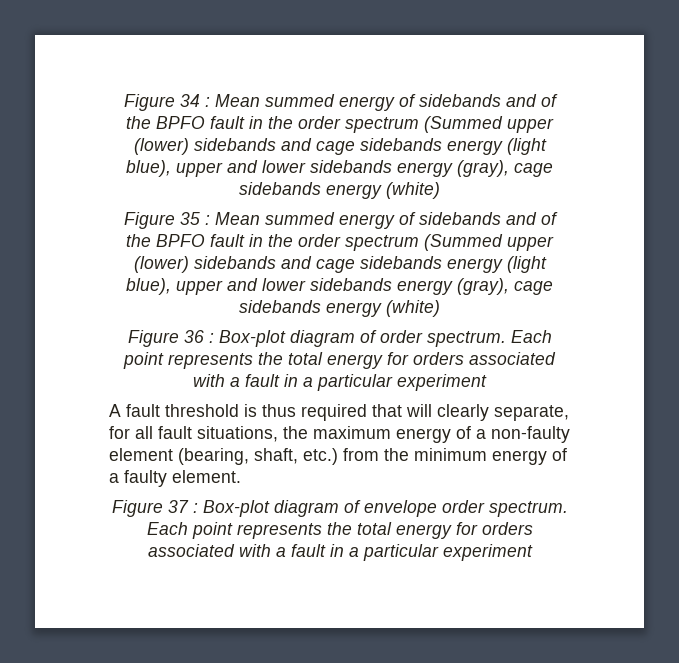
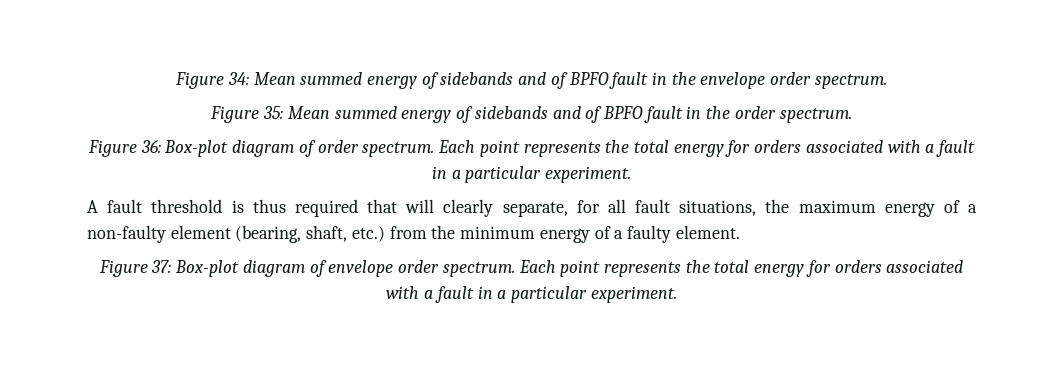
[123,94,558,111] [126,116,554,133] [133,138,547,155] [126,160,553,177] [239,182,440,199] [123,212,558,229] [126,234,554,251] [133,256,547,273] [126,278,553,295] [239,300,440,317] [127,330,214,347] Figure 34 : Mean summed energy of sidebands and of the BPFO fault in the order spectrum (Summed upper (lower) sidebands and cage sidebands energy (light blue), upper and lower sidebands energy (gray), cage sidebands energy (white) // Figure 35 : Mean summed energy of sidebands and of the BPFO fault in the order spectrum (Summed upper (lower) sidebands and cage sidebands energy (light blue), upper and lower sidebands energy (gray), cage sidebands energy (white) // Figure 36 : -> [175,72,887,89] [210,106,852,123] [87,140,161,157] Figure 34: Mean summed energy of sidebands and of BPFO fault in the envelope order spectrum. // Figure 35: Mean summed energy of sidebands and of BPFO fault in the order spectrum. // Figure 36:
[397,374,487,391] experiment -> [545,166,632,183] experiment.
[167,500,198,513] 37 : -> [151,260,172,273] 37:
[442,544,533,561] experiment -> [590,286,677,303] experiment.

